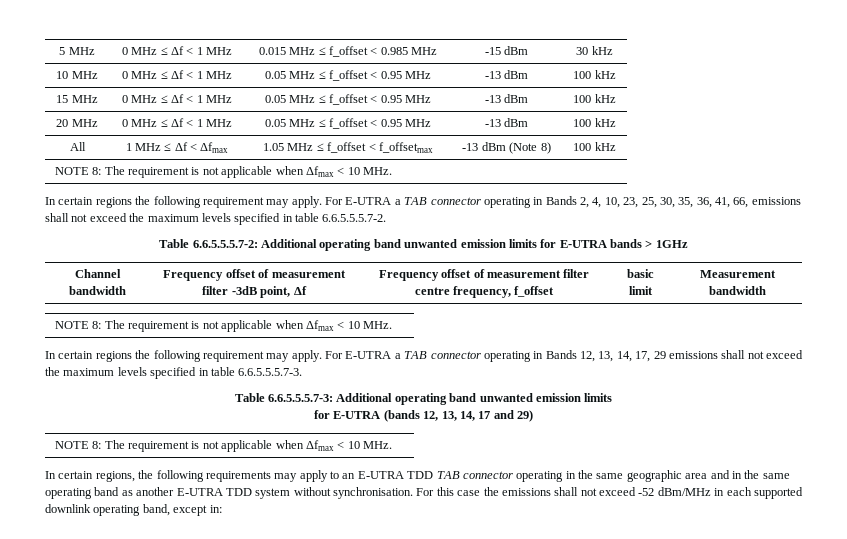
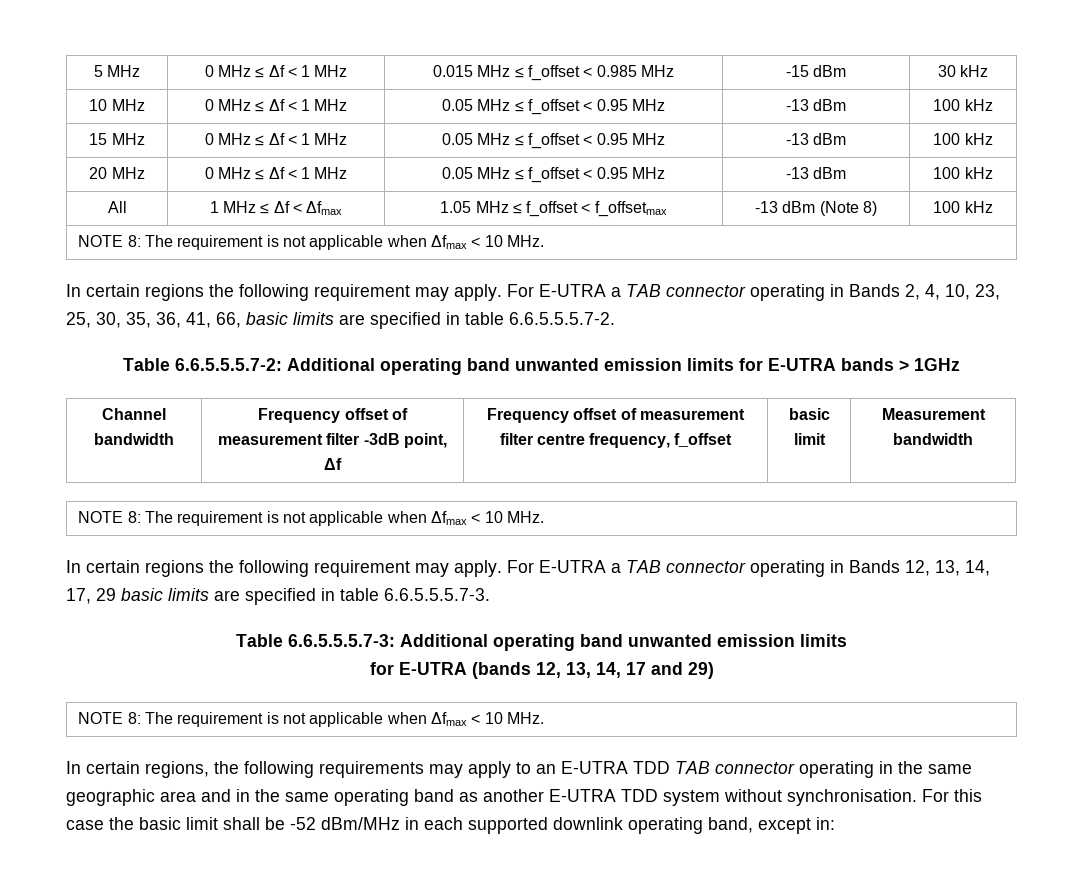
[751,197,801,205] [45,213,231,222] emissions shall not exceed the maximum levels -> [246,312,365,325] basic limits are
[668,350,803,359] [45,367,147,376] emissions shall not exceed the maximum levels -> [121,588,240,601] basic limits are
[501,487,636,496] emissions shall not exceed -> [139,817,285,830] basic limit shall be

